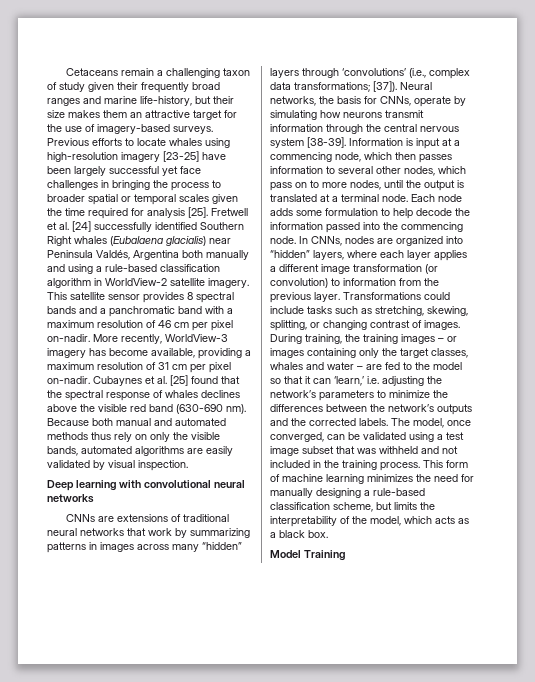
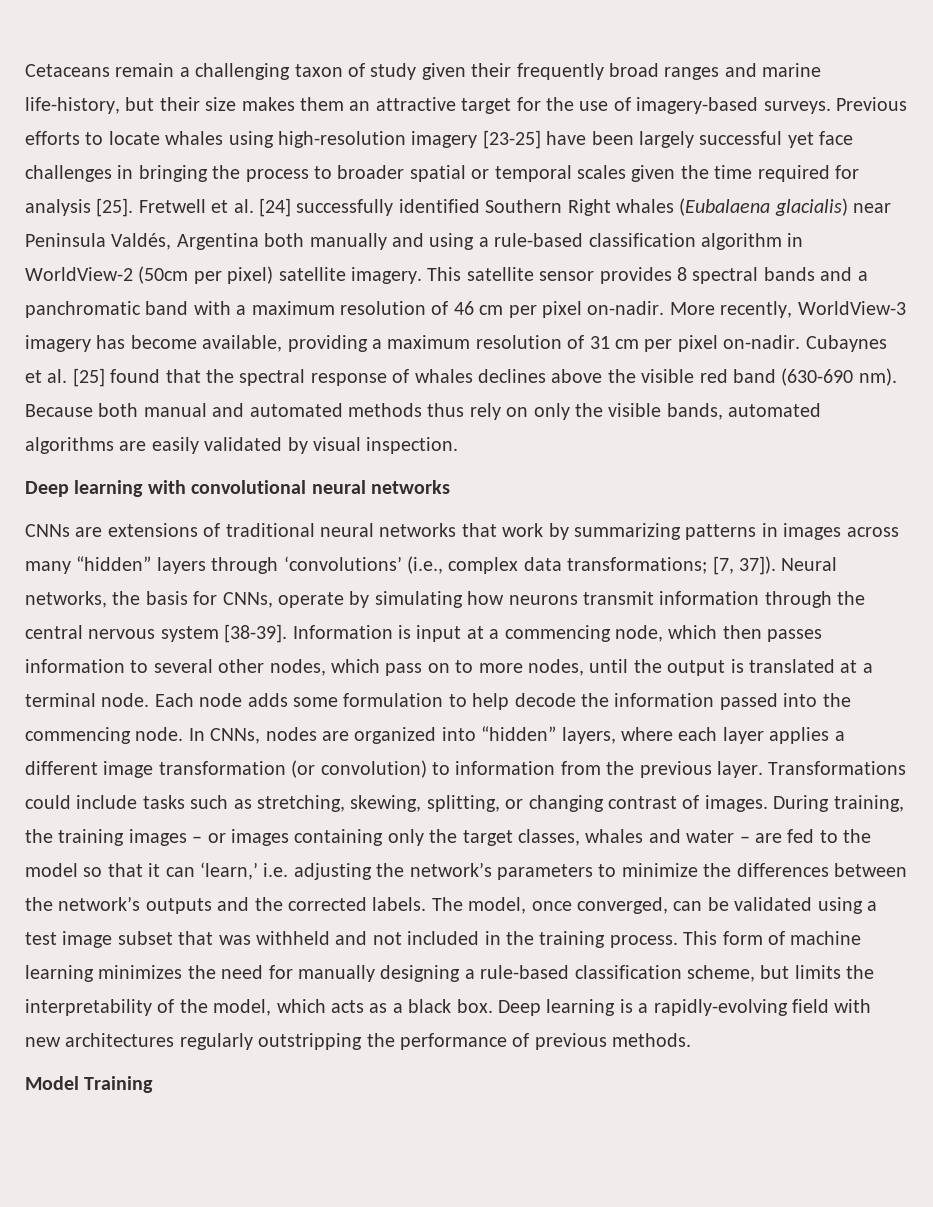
(167, 282) none -> [138,266,274,284] (50cm per pixel)
[373,81,397,92] [37]). -> [712,556,776,575] [7, 37]).
(328, 534) none -> [497,999,872,1016] [25,1033,692,1050] Deep learning is a rapidly-evolving field with new architectures regularly outstripping the performance of previous methods.

